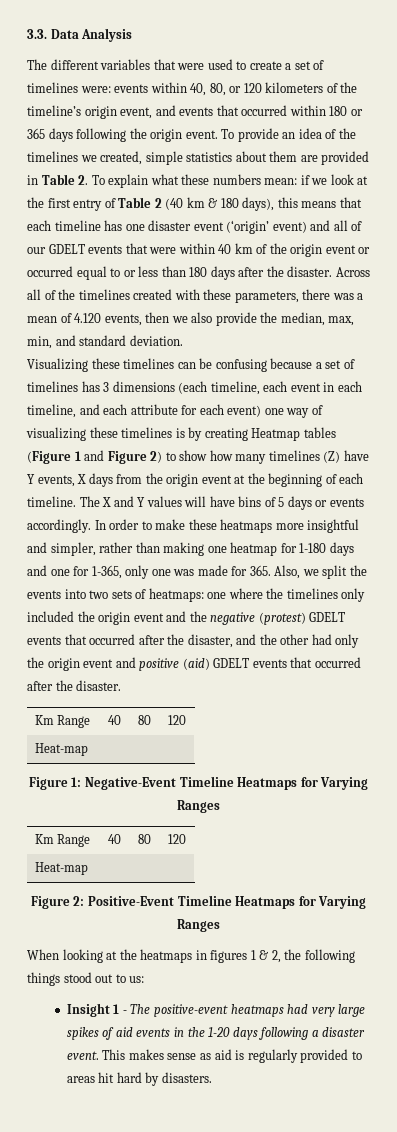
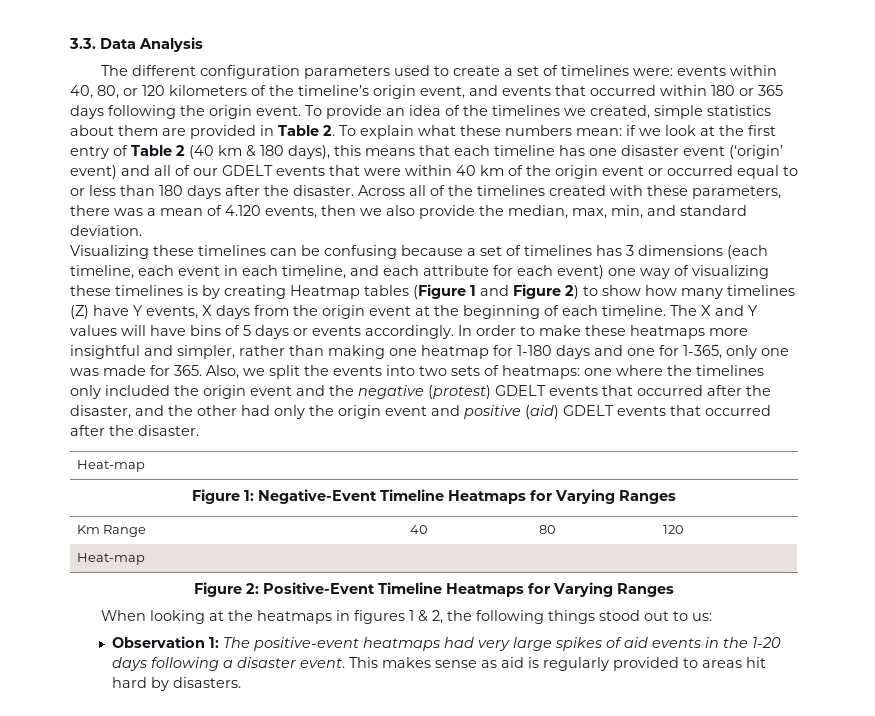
[100,59,205,70] variables that were -> [200,65,391,79] configuration parameters
[34,715,91,728] [107,715,121,725] [137,715,151,725] [167,715,186,725] // Km Range | 40 | 80 | 120 -> (199, 430) none
[66,1003,127,1017] Insight 1 - -> [111,636,219,648] Observation 1:

